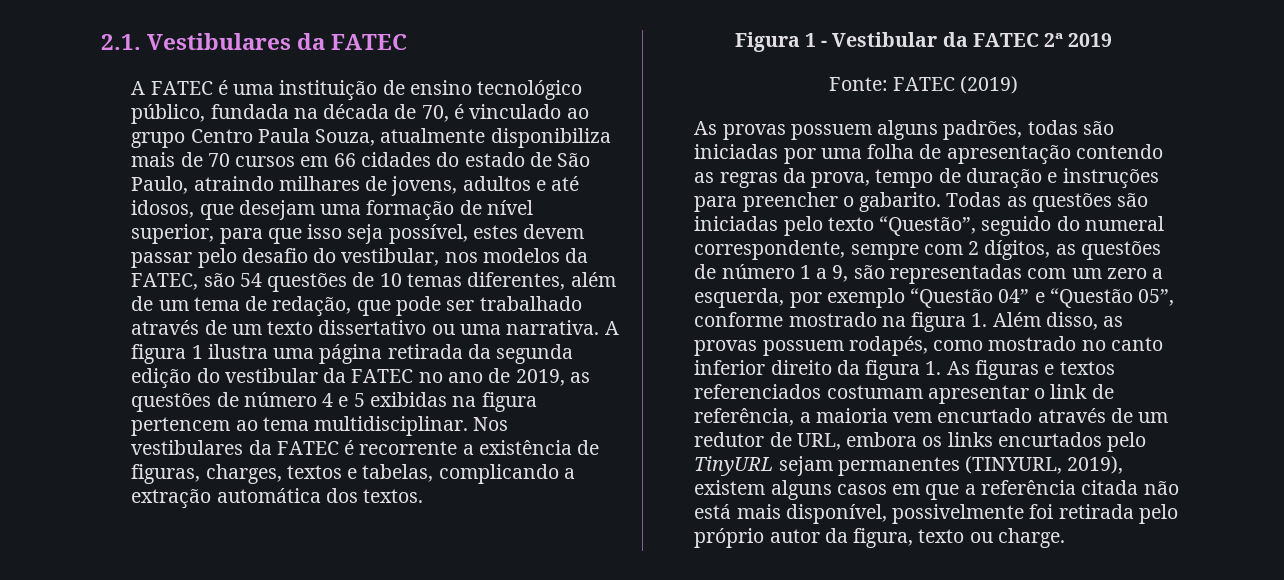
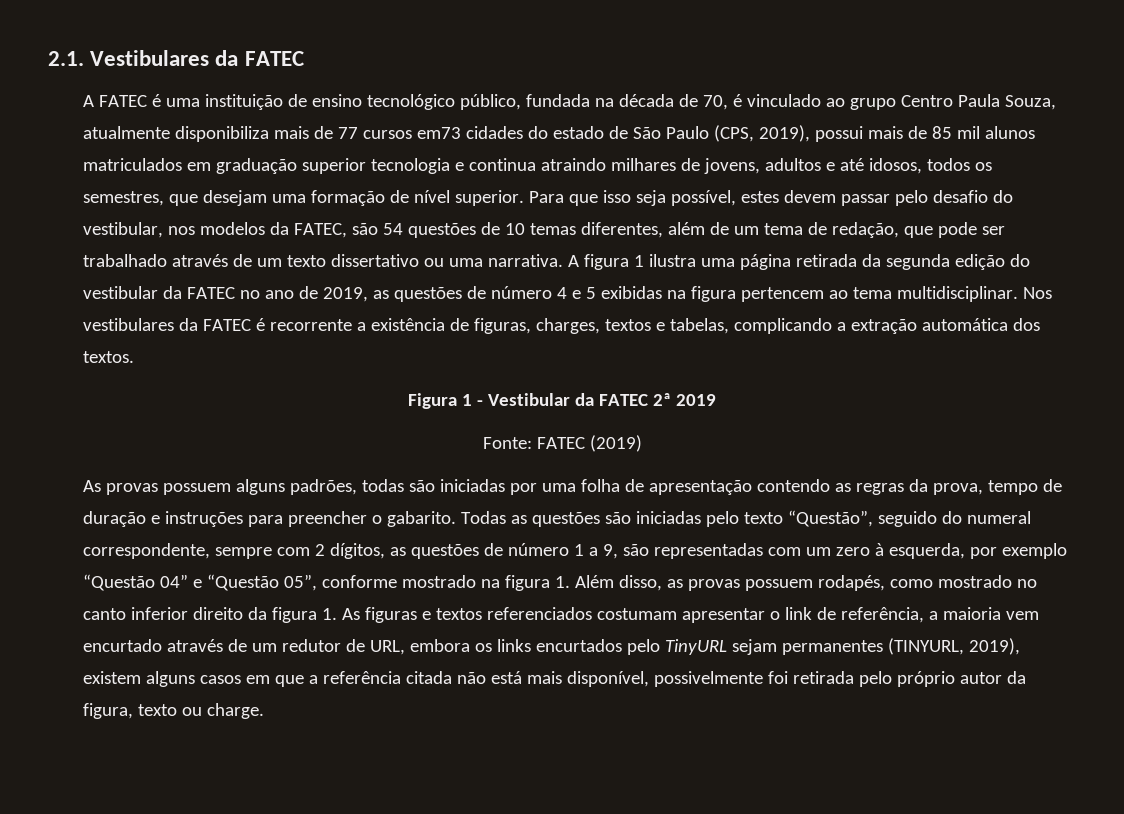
[207,153,356,167] 70 cursos em 66 -> [338,127,462,139] 77 cursos em73
[131,176,189,194] Paulo, -> [666,125,1036,142] [83,158,537,174] Paulo (CPS, 2019), possui mais de 85 mil alunos matriculados em graduação superior tecnologia e continua
(195, 209) none -> [927,158,993,171] [83,191,165,206] todos os semestres,
[131,224,263,244] superior, para -> [455,190,565,206] superior. Para
[1152,268,1164,279] a -> [875,543,885,556] à

